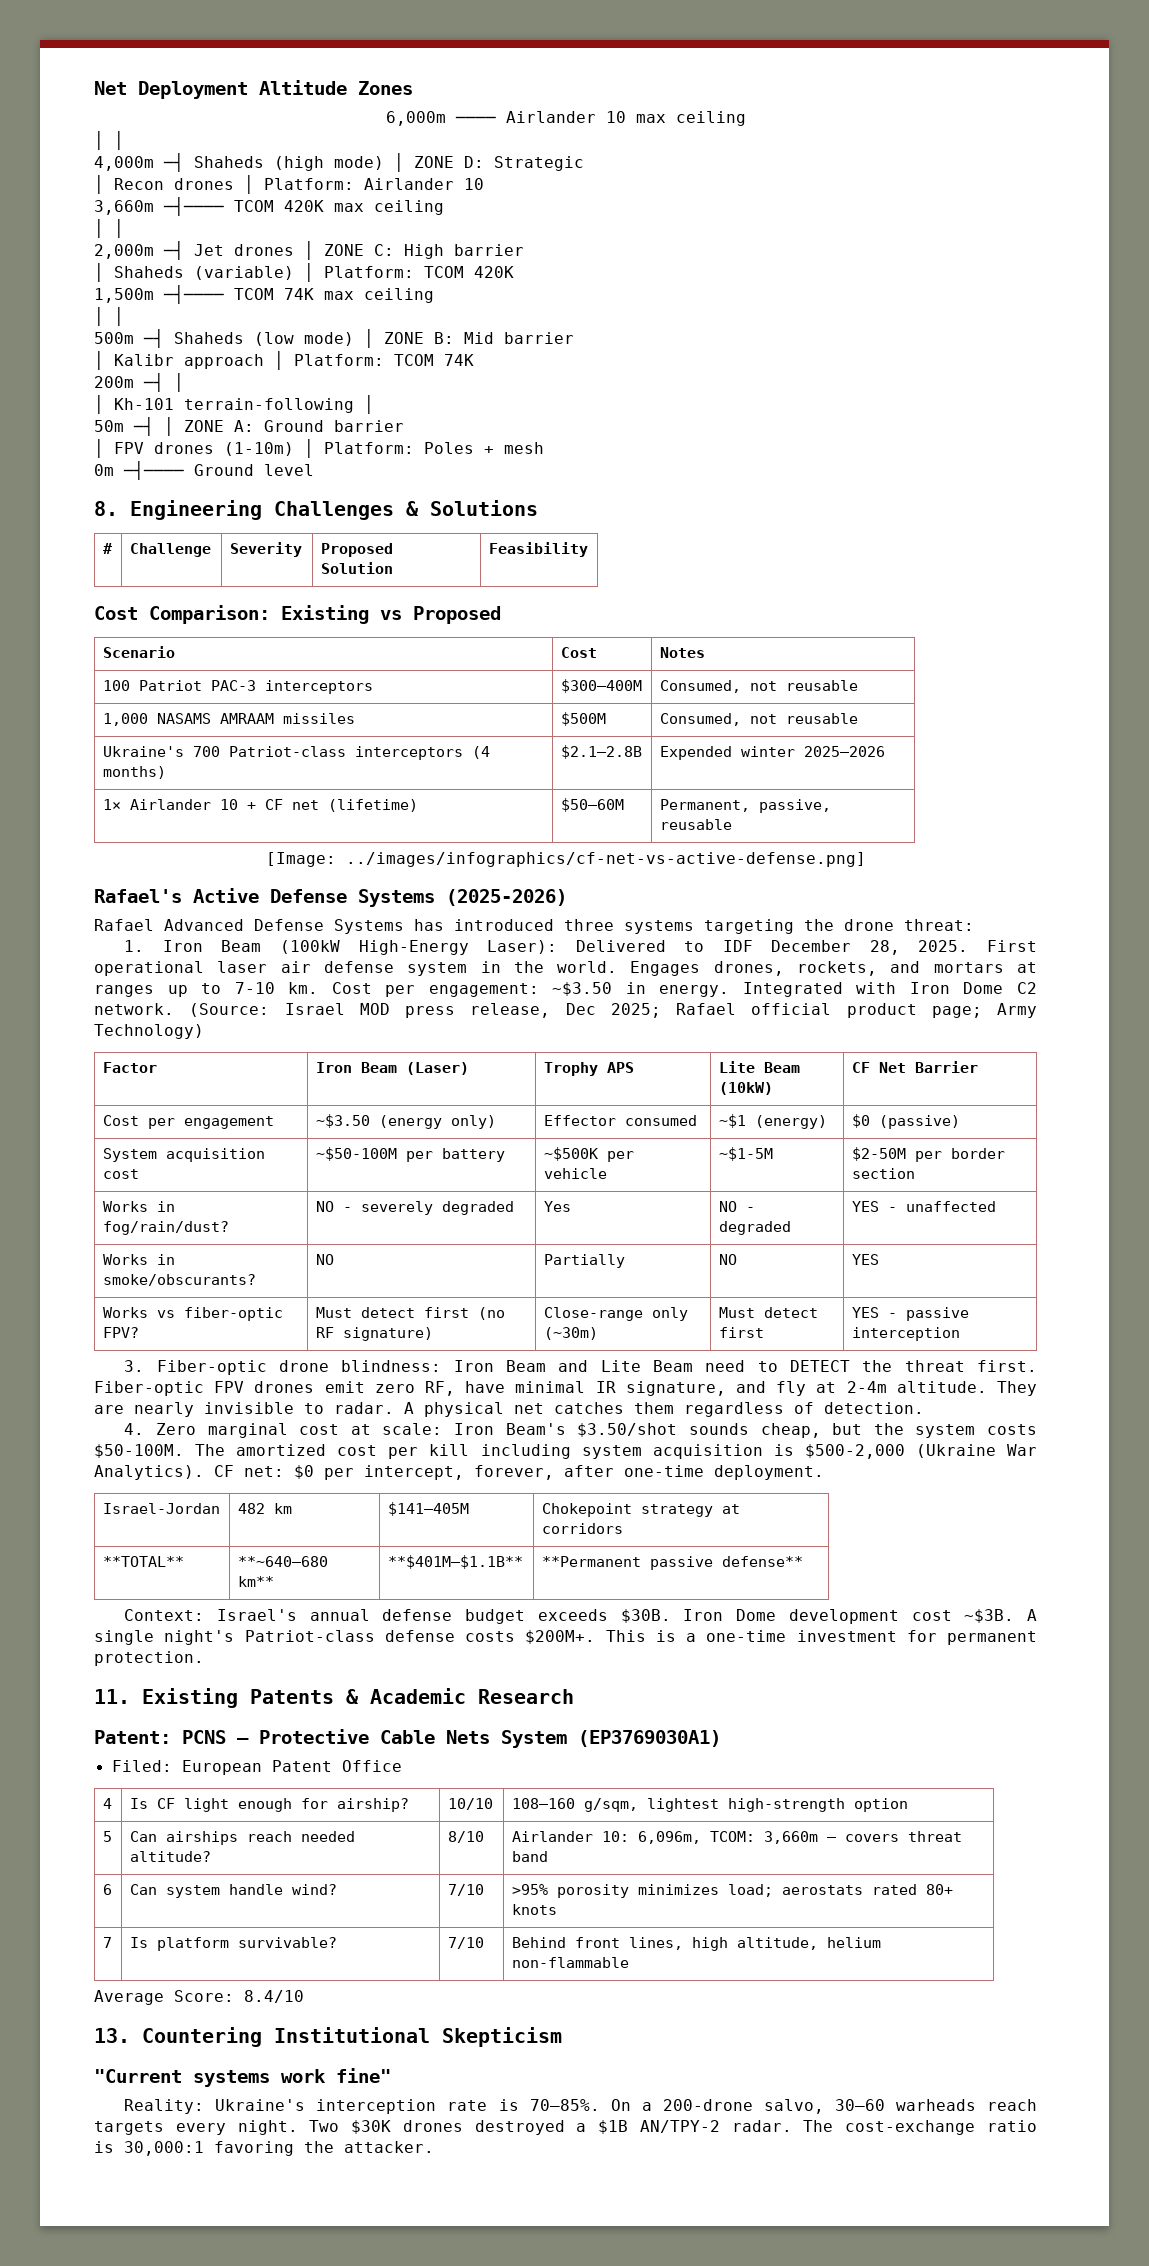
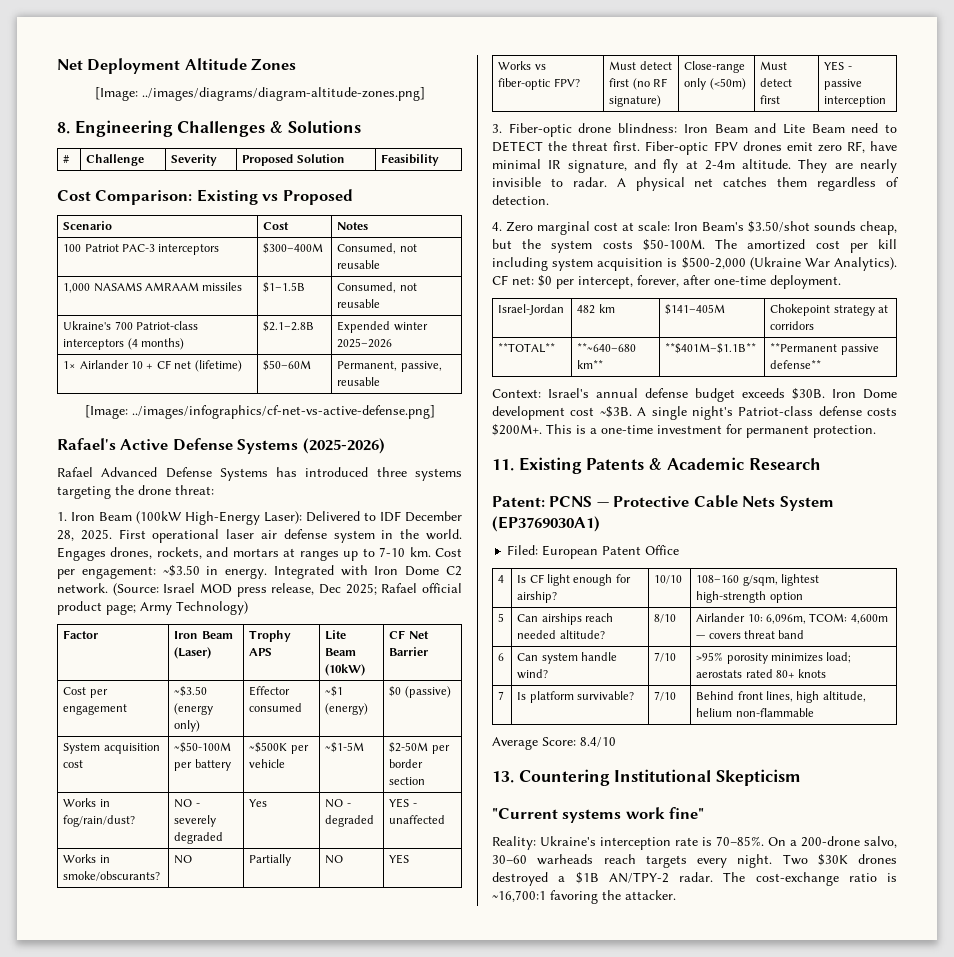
[385,111,746,126] [94,130,124,150] [94,152,584,172] [94,174,484,194] [94,196,444,216] [94,218,124,238] [94,240,524,260] [94,262,514,282] [94,284,434,304] [94,306,124,326] [94,328,574,348] [94,350,474,370] [94,372,184,392] [94,394,374,414] [94,416,404,436] [94,438,544,458] [94,460,314,480] 6,000m ──── Airlander 10 max ceiling // │ │ // 4,000m ─┤ Shaheds (high mode) │ ZONE D: Strategic // │ Recon drones │ Platform: Airlander 10 // 3,660m ─┤──── TCOM 420K max ceiling // │ │ // 2,000m ─┤ Jet drones │ ZONE C: High barrier // │ Shaheds (variable) │ Platform: TCOM 420K // 1,500m ─┤──── TCOM 74K max ceiling // │ │ // 500m ─┤ Shaheds (low mode) │ ZONE B: Mid barrier // │ Kalibr approach │ Platform: TCOM 74K // 200m ─┤ │ // │ Kh-101 terrain-following │ // 50m ─┤ │ ZONE A: Ground barrier // │ FPV drones (1-10m) │ Platform: Poles + mesh // 0m ─┤──── Ground level -> [94,87,425,101] [Image: ../images/diagrams/diagram-altitude-zones.png]
[560,712,606,726] $500M -> [263,282,306,293] $1–1.5B
[543,1327,598,1340] (~30m) -> [709,78,746,90] (<50m)
[763,1831,818,1844] 3,660m -> [850,614,888,624] 4,600m
[124,2141,204,2156] 30,000:1 -> [492,890,546,902] ~16,700:1

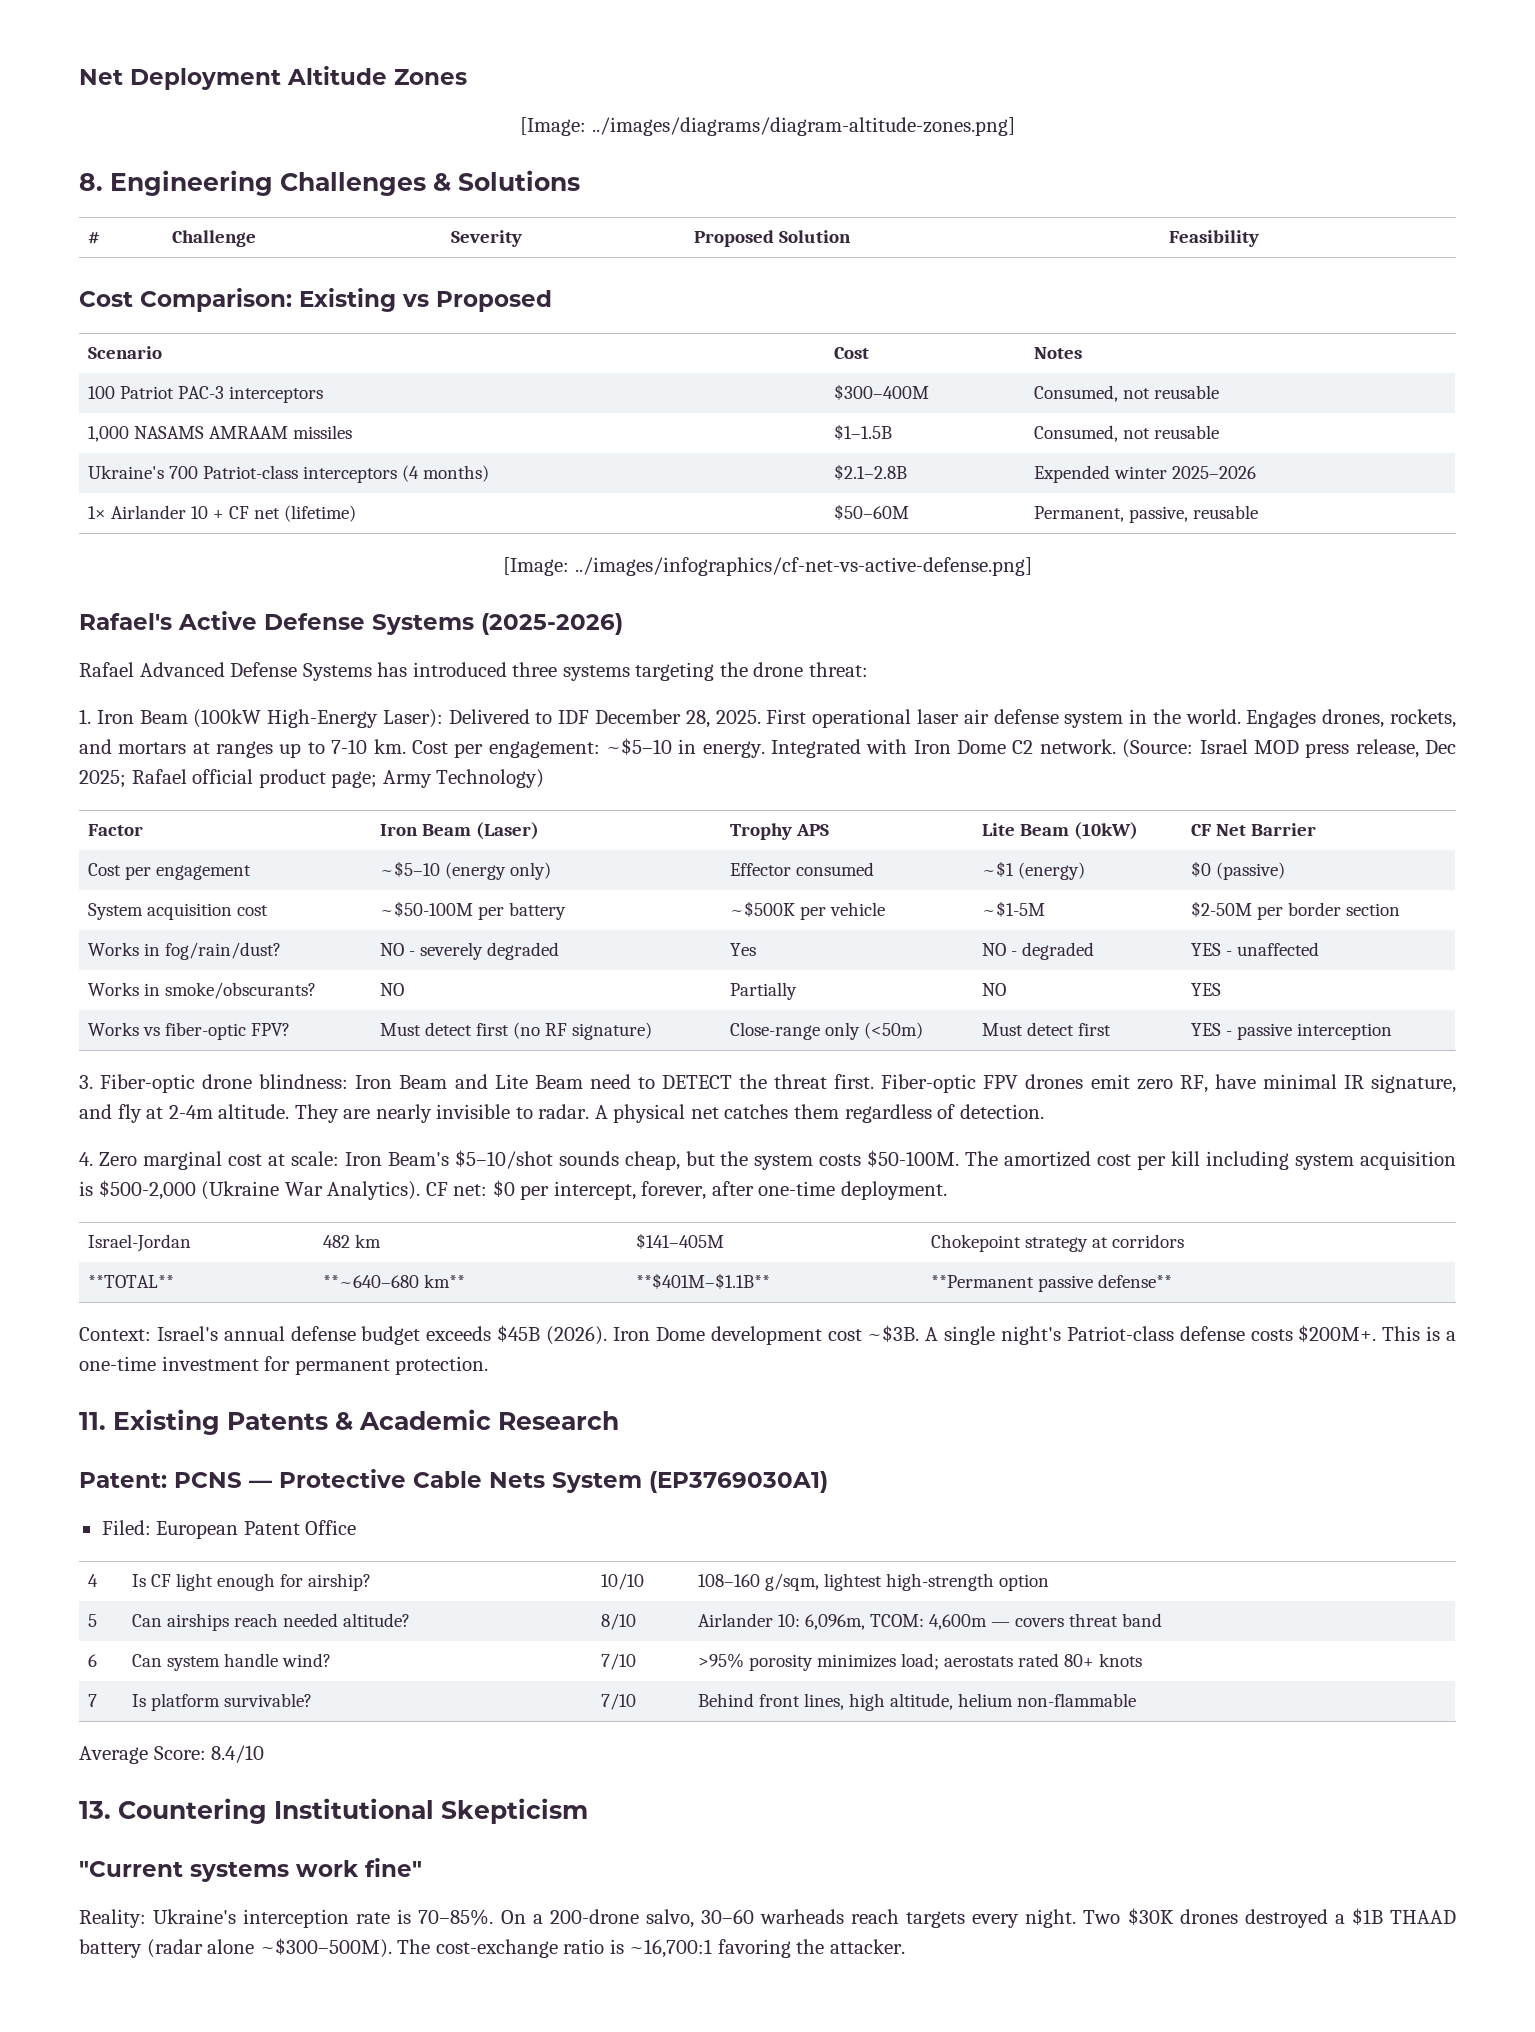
[162,565,200,577] ~$3.50 -> [605,738,672,755] ~$5–10
[174,686,208,697] ~$3.50 -> [380,861,441,877] ~$5–10
[748,221,810,233] $3.50/shot -> [454,1150,553,1169] $5–10/shot
[792,388,825,400] $30B. -> [497,1325,608,1345] $45B (2026).
[608,872,713,883] AN/TPY-2 radar. -> [1389,1910,1456,1924] [79,1938,392,1958] THAAD battery (radar alone ~$300–500M).

